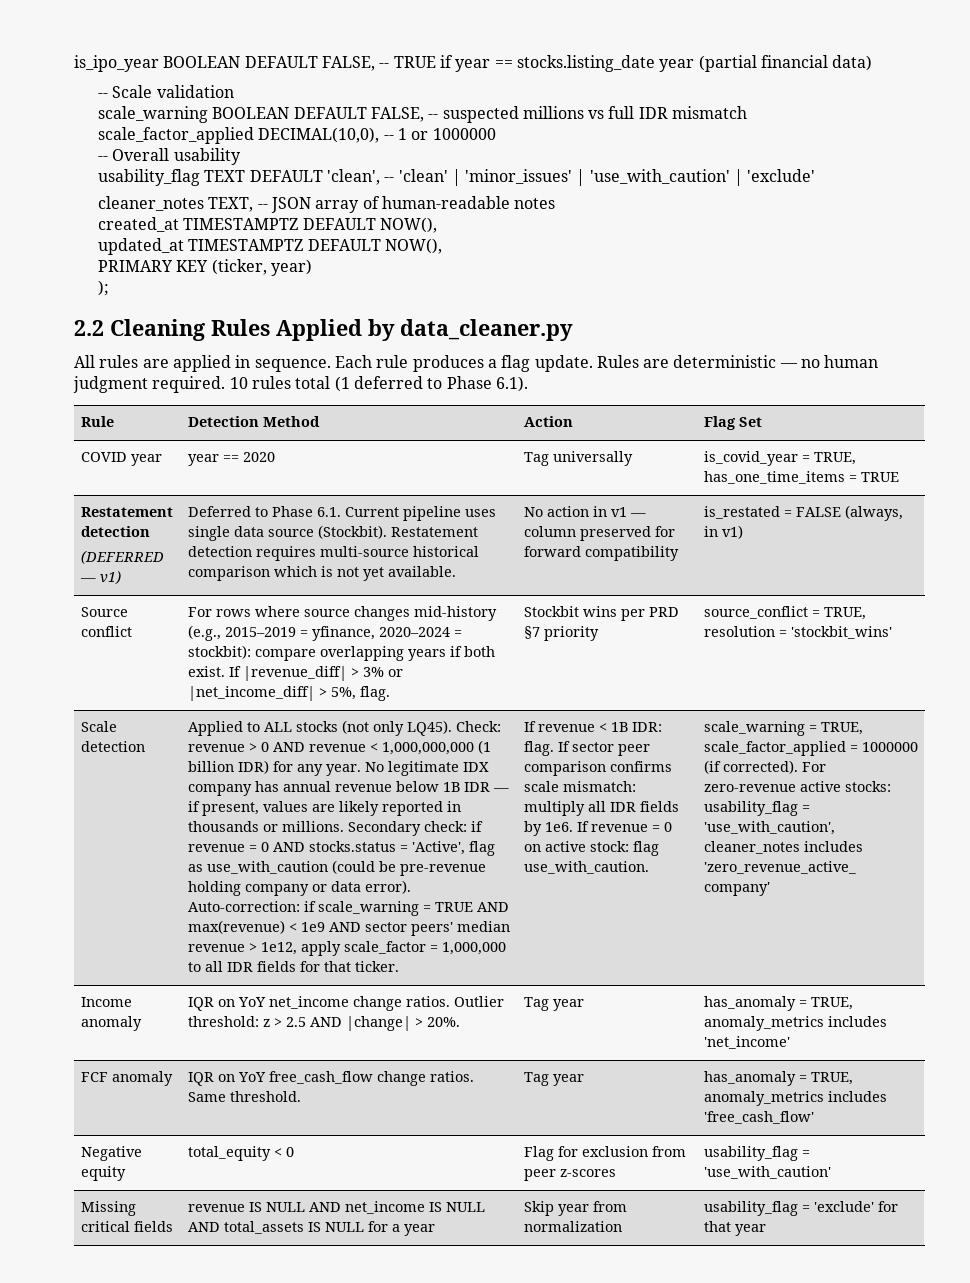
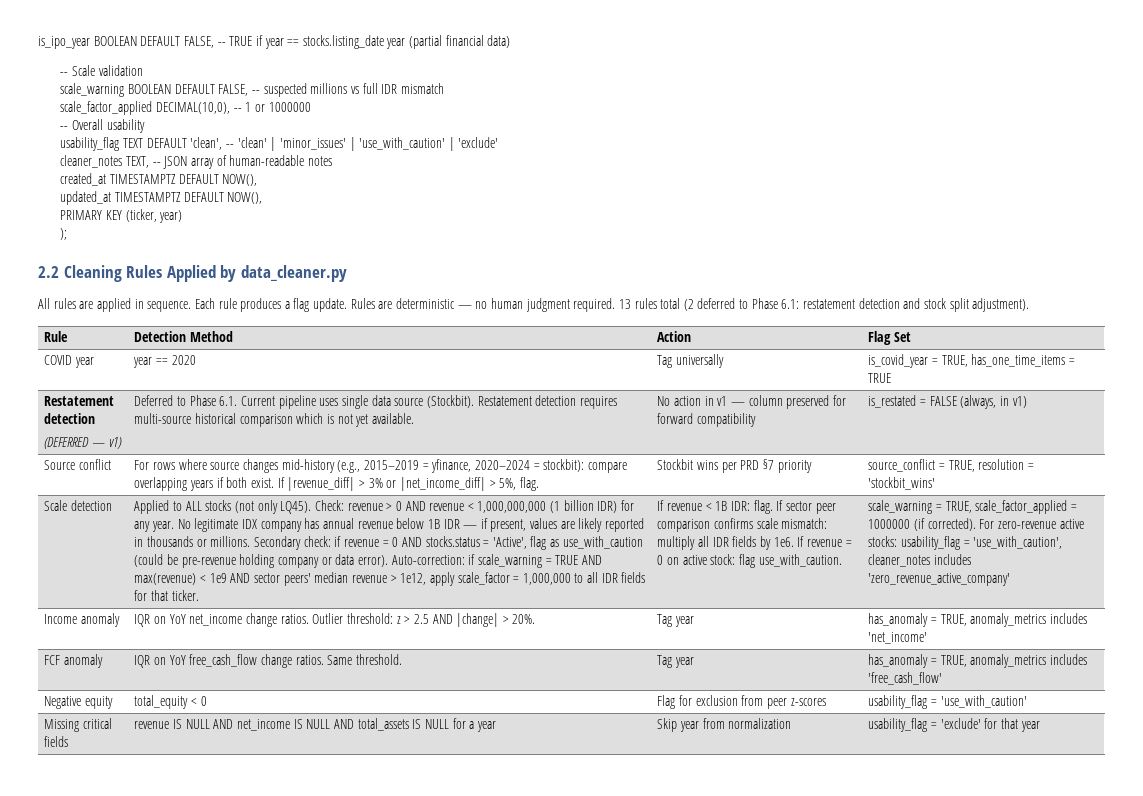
[229,377,248,389] 10 -> [618,299,631,309] 13
[334,376,350,392] (1 -> [683,299,694,311] (2
[495,376,528,392] 6.1). -> [781,298,1030,312] 6.1: restatement detection and stock split adjustment).

